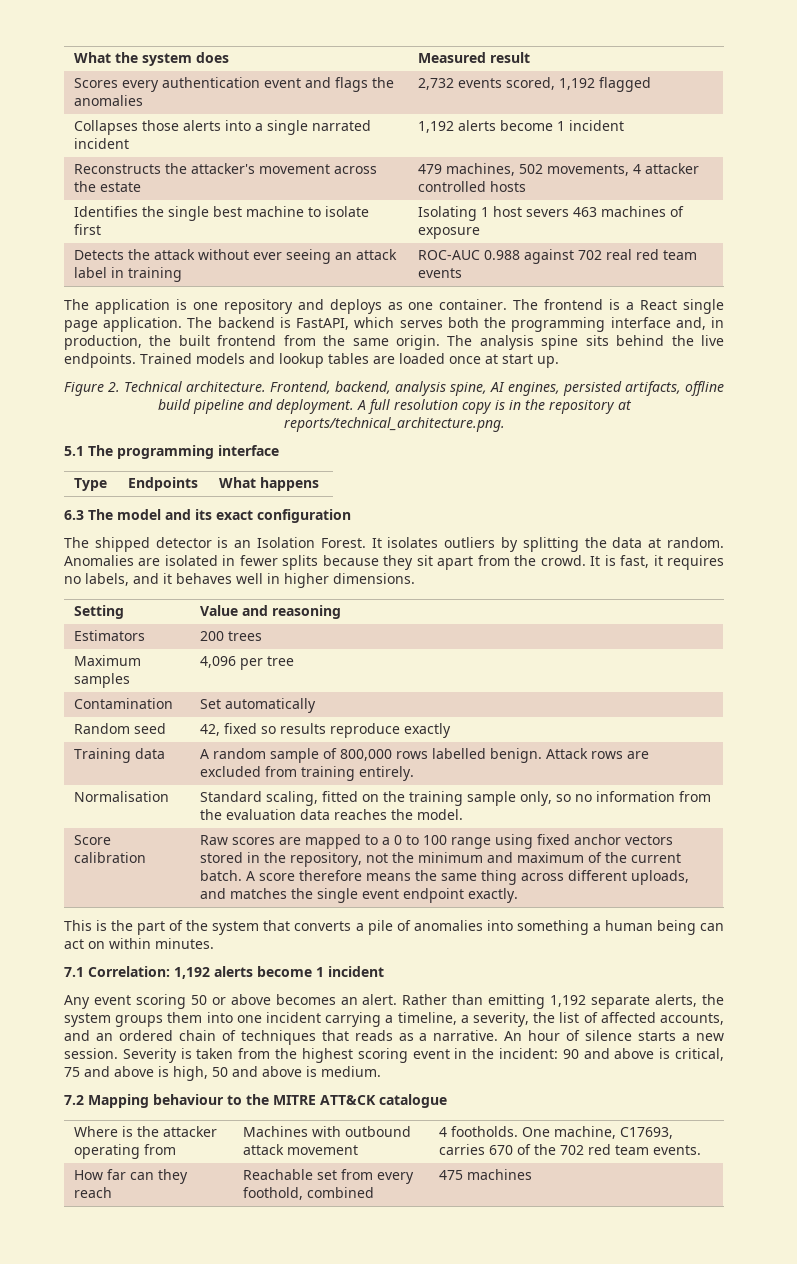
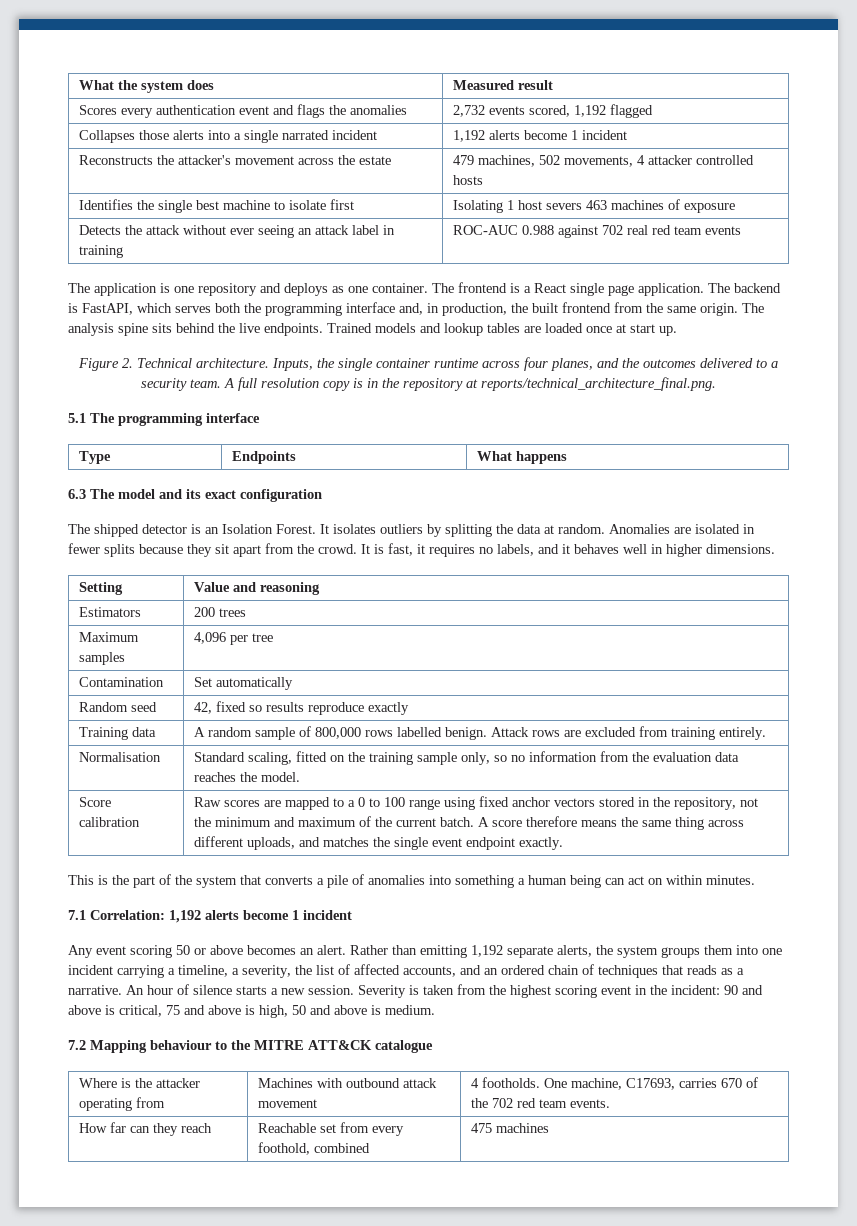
[270,381,724,396] [157,399,354,414] Frontend, backend, analysis spine, AI engines, persisted artifacts, offline build pipeline and deployment. -> [272,357,778,371] [141,378,221,391] Inputs, the single container runtime across four planes, and the outcomes delivered to a security team.
[283,417,505,432] reports/technical_architecture.png. -> [481,377,716,391] reports/technical_architecture_final.png.

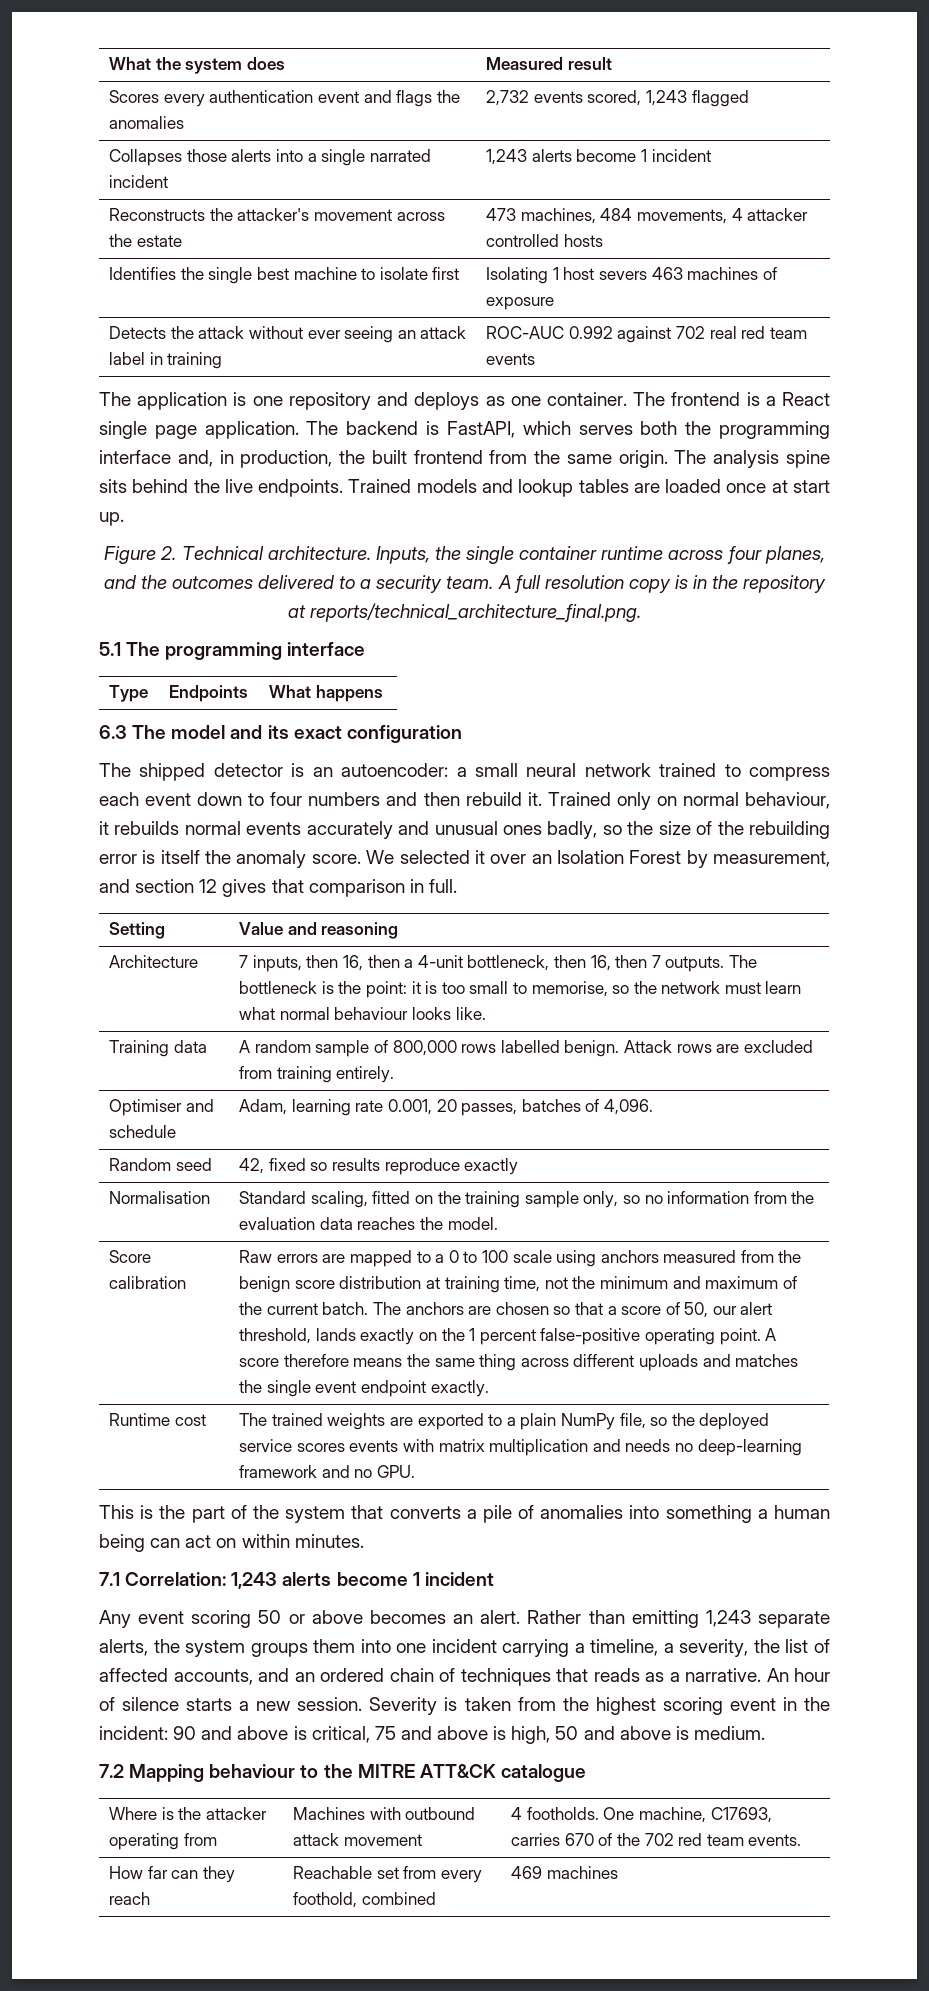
[574,105,607,117] 1,192 -> [645,90,687,106] 1,243
[453,130,486,142] 1,192 -> [486,149,528,165] 1,243
[453,155,561,167] 479 machines, 502 -> [486,208,633,224] 473 machines, 484
[522,225,555,235] 0.988 -> [568,326,613,339] 0.992
[222,524,755,537] [68,543,775,557] [79,582,124,595] [194,582,321,595] [79,607,142,617] [194,607,247,617] [79,632,140,642] [79,652,126,665] [194,632,274,645] [79,677,165,687] [194,677,294,690] [79,702,158,712] [194,701,410,715] Isolation Forest. It isolates outliers by splitting the data at random. Anomalies are isolated in fewer splits because they sit apart from the crowd. It is fast, it requires no labels, and it behaves well in higher dimensions. // Setting | Value and reasoning // Estimators | 200 trees // Maximum samples | 4,096 per tree // Contamination | Set automatically // Random seed | 42, fixed so results reproduce exactly -> [341,763,830,781] [99,792,830,810] [99,821,831,839] [99,850,830,868] [99,879,457,897] [109,922,166,939] [239,922,399,939] [109,955,199,968] [239,955,757,972] [239,981,802,998] [239,1007,486,1020] autoencoder: a small neural network trained to compress each event down to four numbers and then rebuild it. Trained only on normal behaviour, it rebuilds normal events accurately and unusual ones badly, so the size of the rebuilding error is itself the anomaly score. We selected it over an Isolation Forest by measurement, and section 12 gives that comparison in full. // Setting | Value and reasoning // Architecture | 7 inputs, then 16, then a 4-unit bottleneck, then 16, then 7 outputs. The bottleneck is the point: it is too small to memorise, so the network must learn what normal behaviour looks like.
(767, 733) none -> [109,1099,214,1116] [109,1125,177,1138] [239,1099,653,1116] [109,1158,212,1171] [239,1158,519,1175] // Optimiser and schedule | Adam, learning rate 0.001, 20 passes, batches of 4,096. // Random seed | 42, fixed so results reproduce exactly
[224,800,261,807] scores -> [276,1254,318,1263] errors
[409,796,737,810] range using fixed anchor vectors stored in the repository, -> [512,1250,802,1267] [239,1276,541,1293] scale using anchors measured from the benign score distribution at training time,
(475, 822) none -> [372,1302,773,1318] [239,1328,761,1345] The anchors are chosen so that a score of 50, our alert threshold, lands exactly on the 1 percent false-positive operating point.
[247,837,296,850] uploads, -> [638,1354,698,1371] uploads
(564, 843) none -> [109,1413,206,1426] [239,1413,770,1430] [239,1439,802,1456] [239,1465,415,1478] // Runtime cost | The trained weights are exported to a plain NumPy file, so the deployed service scores events with matrix multiplication and needs no deep-learning framework and no GPU.
[169,910,201,923] 1,192 -> [231,1572,278,1589] 1,243
[471,945,503,957] 1,192 -> [705,1610,751,1627] 1,243
[471,1123,493,1133] 475 -> [511,1866,543,1879] 469

